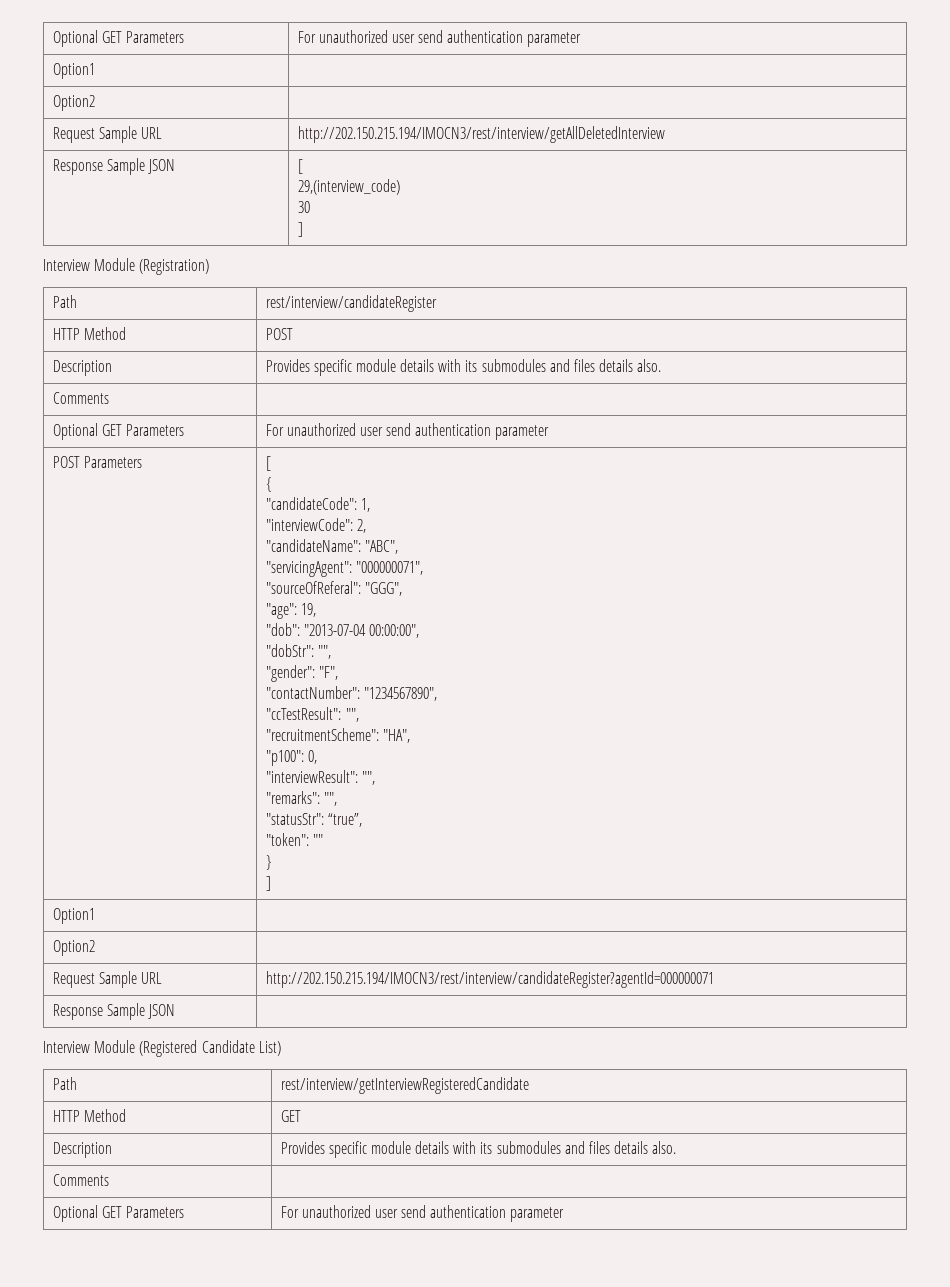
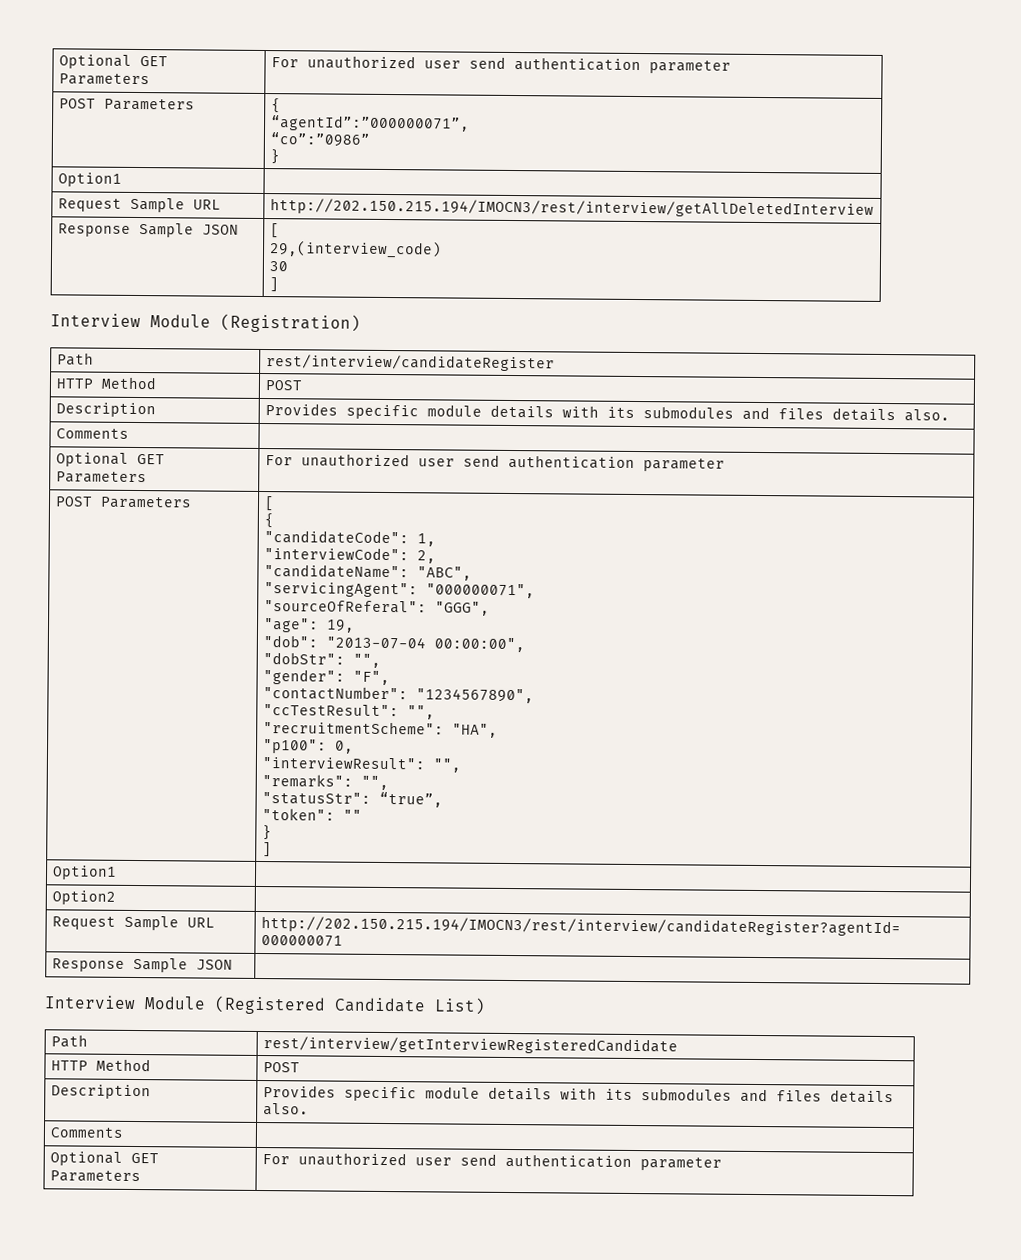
[52,30,184,47] [297,30,582,47] [52,63,95,79] [52,95,95,111] Optional GET Parameters | For unauthorized user send authentication parameter // Option1 | // Option2 | -> [58,54,168,69] [58,73,150,86] [270,55,731,74] [58,98,195,111] [270,98,281,114] [270,115,470,132] [269,132,370,147] [269,149,280,165] [57,172,122,187] Optional GET Parameters | For unauthorized user send authentication parameter // POST Parameters | { // “agentId”:”000000071”, // “co”:”0986” // } // Option1 |
[280,1110,301,1122] GET -> [262,1062,300,1073] POST

